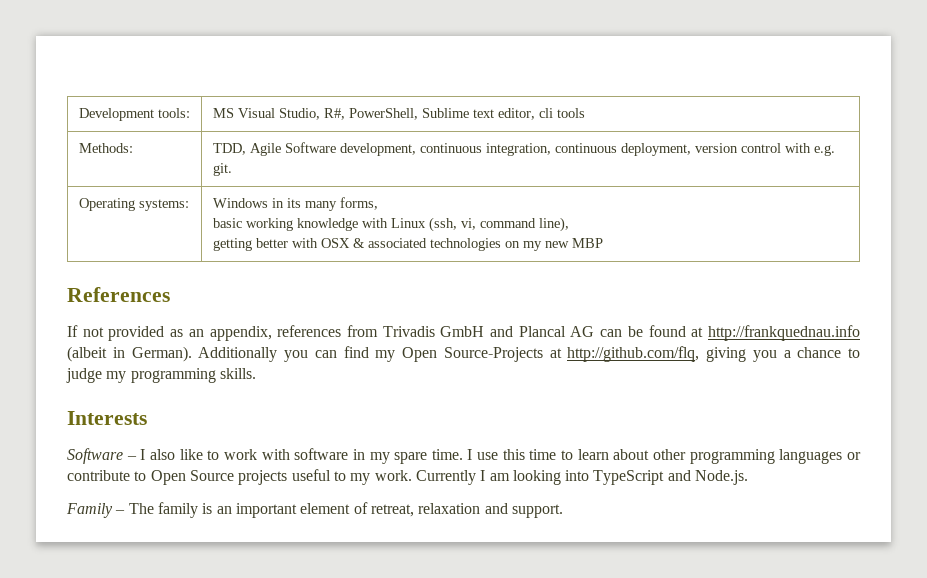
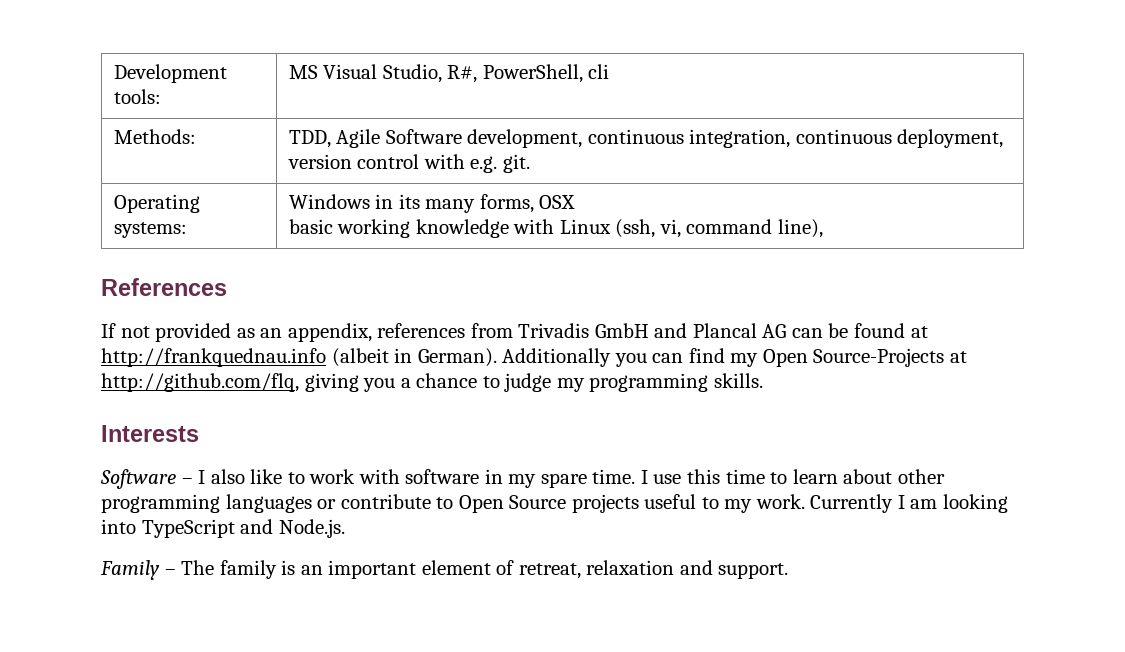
[421,108,535,120] Sublime text editor, -> (583, 73) none
[556,108,585,118] tools -> (610, 71) none
(378, 203) none -> [539,195,576,209] OSX
[212,238,603,251] // getting better with OSX & associated technologies on my new MBP -> (823, 228) none

